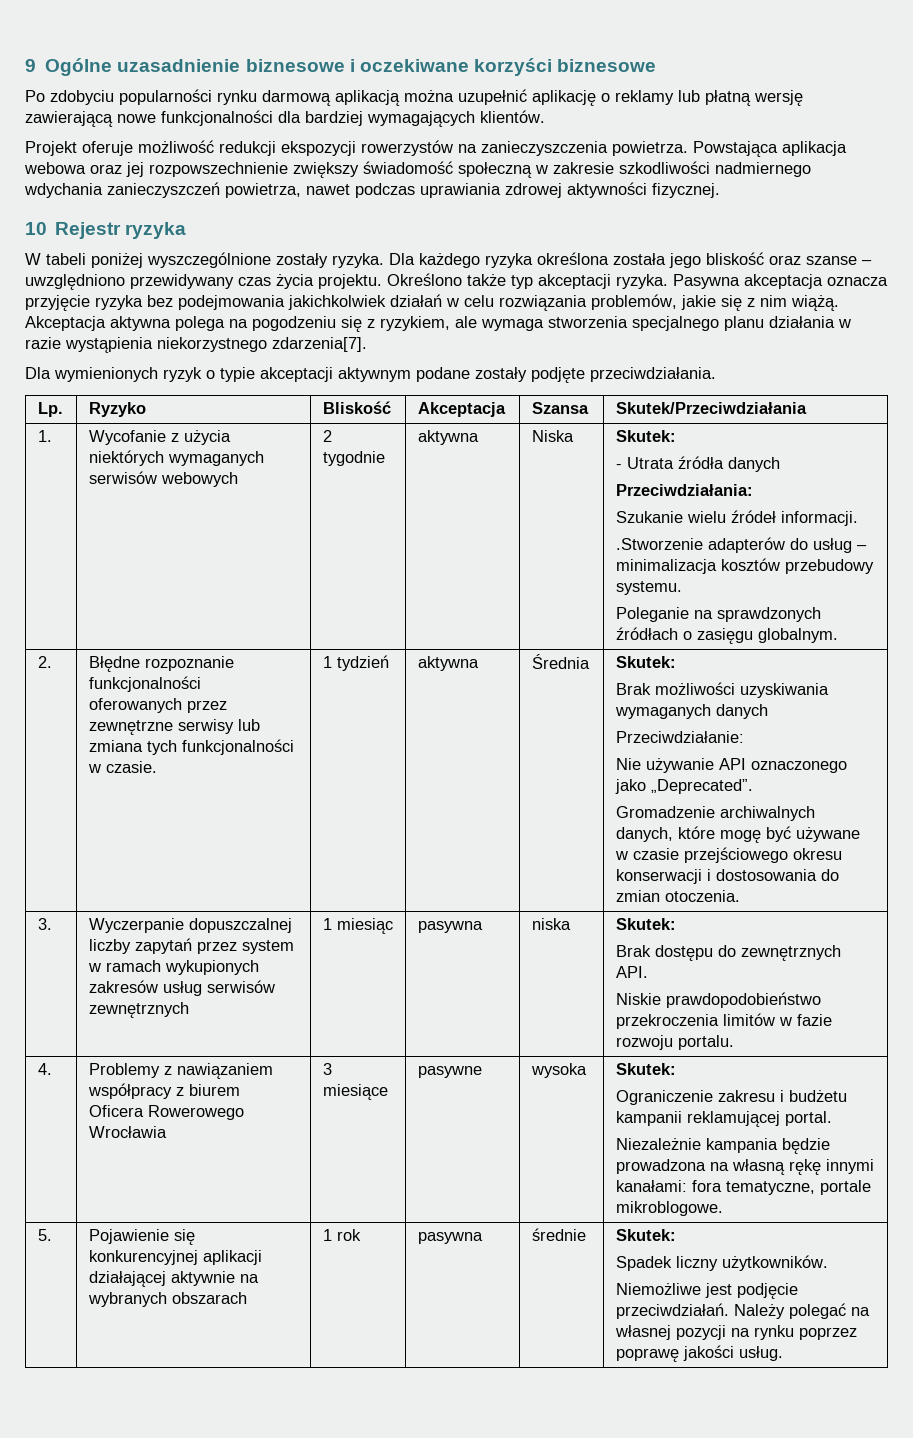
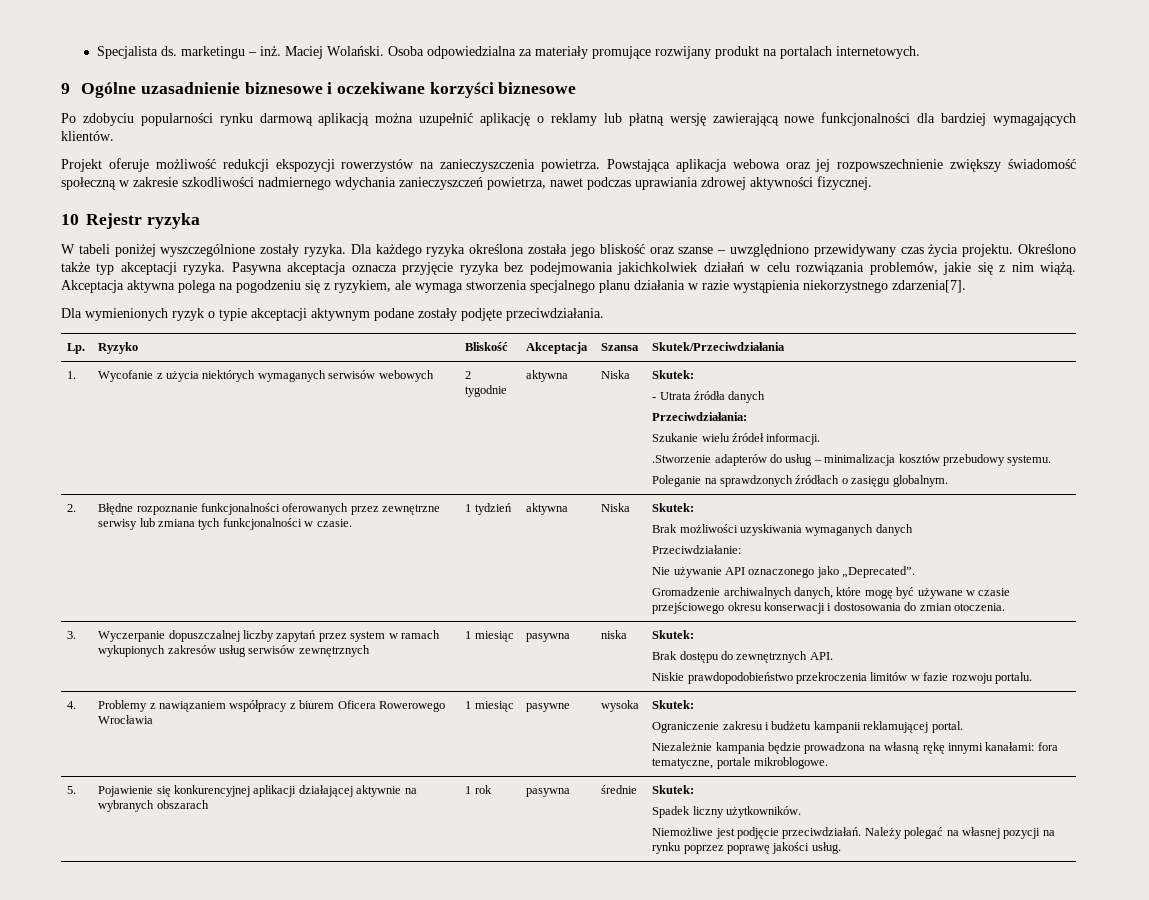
(25, 65) none -> [96,46,920,59] Specjalista ds. marketingu – inż. Maciej Wolański. Osoba odpowiedzialna za materiały promujące rozwijany produkt na portalach internetowych. //
[531,654,590,669] Średnia -> [601,503,631,512] Niska
[322,1063,332,1075] [322,1084,388,1100] 3 miesiące -> [465,701,514,712] 1 miesiąc

